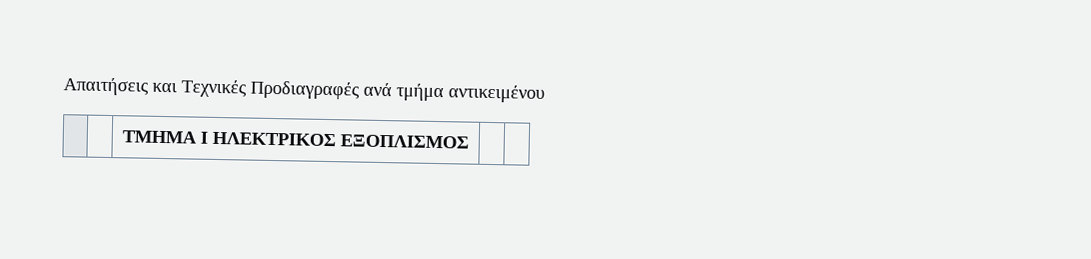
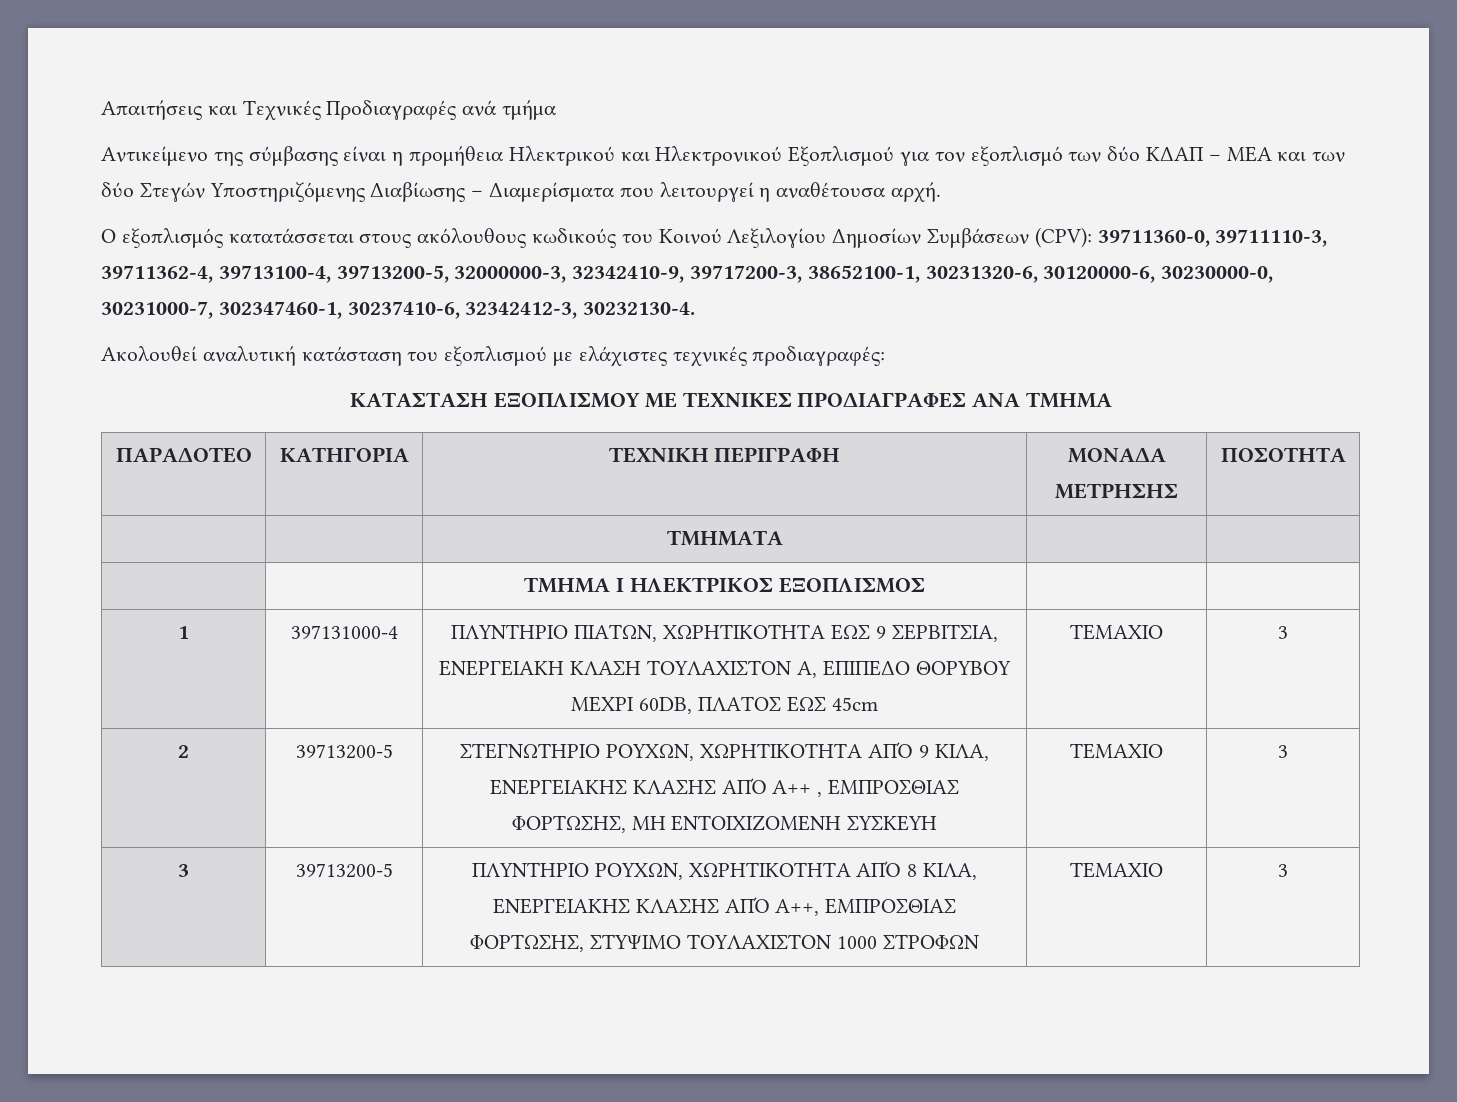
[448,84,545,103] [122,130,469,149] αντικειμένου // | | ΤΜΗΜΑ Ι ΗΛΕΚΤΡΙΚΟΣ ΕΞΟΠΛΙΣΜΟΣ | | -> [101,146,1346,166] [101,182,942,203] [101,227,1328,248] [101,265,1274,283] [101,301,696,319] [101,346,886,367] [350,392,1112,408] [115,447,252,463] [279,447,409,462] [608,447,841,463] [1067,448,1166,463] [1055,483,1178,499] [1220,447,1346,463] [666,530,783,546] [524,577,925,593] [178,626,189,639] [290,625,398,639] [451,624,998,642] [439,660,1011,678] [571,696,878,714] [1070,624,1163,640] [1278,626,1288,639] [178,745,189,758] [295,744,393,759] [460,742,989,761] [489,778,960,797] [511,815,938,833] [1070,743,1163,759] [1278,745,1288,758] [178,864,189,877] [295,863,393,878] [471,861,978,880] [492,897,957,916] [470,934,979,952] [1070,862,1163,878] [1278,864,1288,877] // Αντικείμενο της σύμβασης είναι η προμήθεια Ηλεκτρικού και Ηλεκτρονικού Εξοπλισμού για τον εξοπλισμό των δύο ΚΔΑΠ – ΜΕΑ και των δύο Στεγών Υποστηριζόμενης Διαβίωσης – Διαμερίσματα που λειτουργεί η αναθέτουσα αρχή. // Ο εξοπλισμός κατατάσσεται στους ακόλουθους κωδικούς του Κοινού Λεξιλογίου Δημοσίων Συμβάσεων (CPV): 39711360-0, 39711110-3, 39711362-4, 39713100-4, 39713200-5, 32000000-3, 32342410-9, 39717200-3, 38652100-1, 30231320-6, 30120000-6, 30230000-0, 30231000-7, 302347460-1, 30237410-6, 32342412-3, 30232130-4. // Ακολουθεί αναλυτική κατάσταση του εξοπλισμού με ελάχιστες τεχνικές προδιαγραφές: // ΚΑΤΑΣΤΑΣΗ ΕΞΟΠΛΙΣΜΟΥ ΜΕ ΤΕΧΝΙΚΕΣ ΠΡΟΔΙΑΓΡΑΦΕΣ ΑΝΑ ΤΜΗΜΑ // ΠΑΡΑΔΟΤΕΟ | ΚΑΤΗΓΟΡΙΑ | ΤΕΧΝΙΚΗ ΠΕΡΙΓΡΑΦΗ | ΜΟΝΑΔΑ ΜΕΤΡΗΣΗΣ | ΠΟΣΟΤΗΤΑ // | | ΤΜΗΜΑΤΑ | | // | | ΤΜΗΜΑ Ι ΗΛΕΚΤΡΙΚΟΣ ΕΞΟΠΛΙΣΜΟΣ | | // 1 | 397131000-4 | ΠΛΥΝΤΗΡΙΟ ΠΙΑΤΩΝ, ΧΩΡΗΤΙΚΟΤΗΤΑ ΕΩΣ 9 ΣΕΡΒΙΤΣΙΑ, ΕΝΕΡΓΕΙΑΚΗ ΚΛΑΣΗ ΤΟΥΛΑΧΙΣΤΟΝ Α, ΕΠΙΠΕΔΟ ΘΟΡΥΒΟΥ ΜΕΧΡΙ 60DB, ΠΛΑΤΟΣ ΕΩΣ 45cm | ΤΕΜΑΧΙΟ | 3 // 2 | 39713200-5 | ΣΤΕΓΝΩΤΗΡΙΟ ΡΟΥΧΩΝ, ΧΩΡΗΤΙΚΟΤΗΤΑ ΑΠΌ 9 ΚΙΛΑ, ΕΝΕΡΓΕΙΑΚΗΣ ΚΛΑΣΗΣ ΑΠΌ Α++ , ΕΜΠΡΟΣΘΙΑΣ ΦΟΡΤΩΣΗΣ, ΜΗ ΕΝΤΟΙΧΙΖΟΜΕΝΗ ΣΥΣΚΕΥΗ | ΤΕΜΑΧΙΟ | 3 // 3 | 39713200-5 | ΠΛΥΝΤΗΡΙΟ ΡΟΥΧΩΝ, ΧΩΡΗΤΙΚΟΤΗΤΑ ΑΠΌ 8 ΚΙΛΑ, ΕΝΕΡΓΕΙΑΚΗΣ ΚΛΑΣΗΣ ΑΠΌ Α++, ΕΜΠΡΟΣΘΙΑΣ ΦΟΡΤΩΣΗΣ, ΣΤΥΨΙΜΟ ΤΟΥΛΑΧΙΣΤΟΝ 1000 ΣΤΡΟΦΩΝ | ΤΕΜΑΧΙΟ | 3

